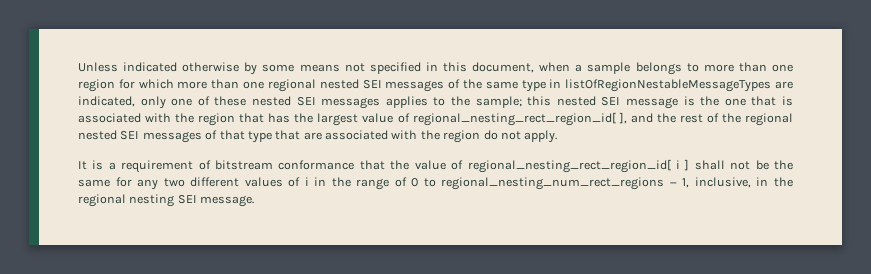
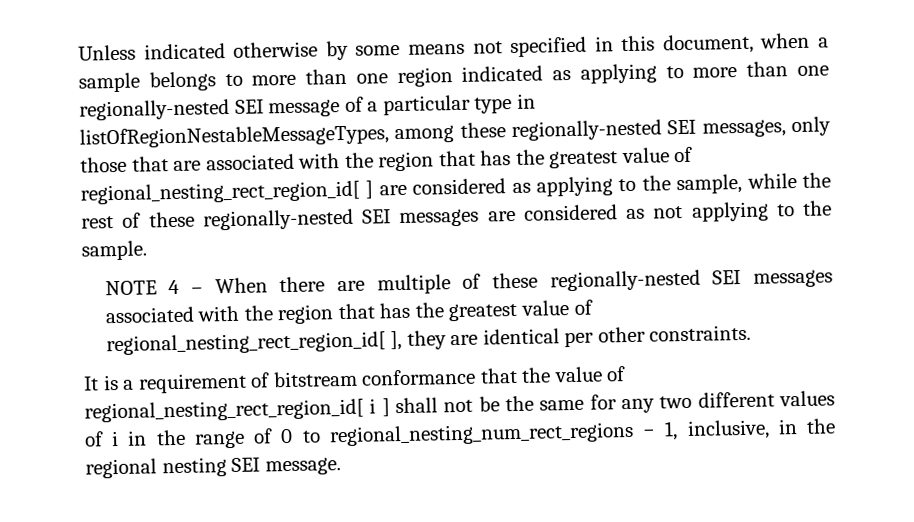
[118,79,793,92] [78,96,794,109] [78,112,793,126] [78,130,558,143] for which more than one regional nested SEI messages of the same type in listOfRegionNestableMessageTypes are indicated, only one of these nested SEI messages applies to the sample; this nested SEI message is the one that is associated with the region that has the largest value of regional_nesting_rect_region_id[ ], and the rest of the regional nested SEI messages of that type that are associated with the region do not apply. -> [461,61,830,84] [79,93,536,121] [79,116,832,149] [80,146,694,173] [80,172,831,205] [81,200,832,231] [81,240,147,261] [104,269,833,296] [104,299,593,325] [105,324,752,356] indicated as applying to more than one regionally-nested SEI message of a particular type in listOfRegionNestableMessageTypes, among these regionally-nested SEI messages, only those that are associated with the region that has the greatest value of regional_nesting_rect_region_id[ ] are considered as applying to the sample, while the rest of these regionally-nested SEI messages are considered as not applying to the sample. // NOTE 4 – When there are multiple of these regionally-nested SEI messages associated with the region that has the greatest value of regional_nesting_rect_region_id[ ], they are identical per other constraints.

